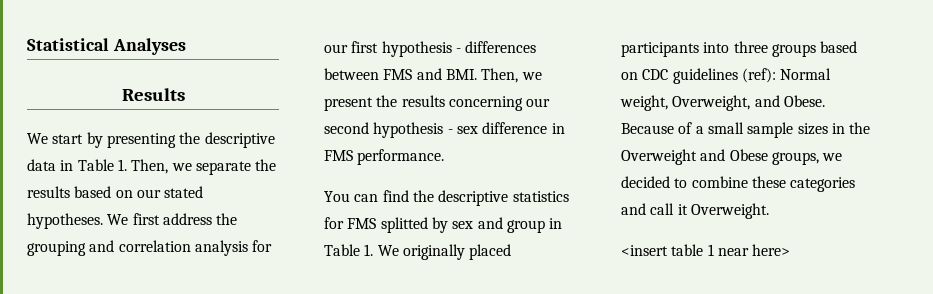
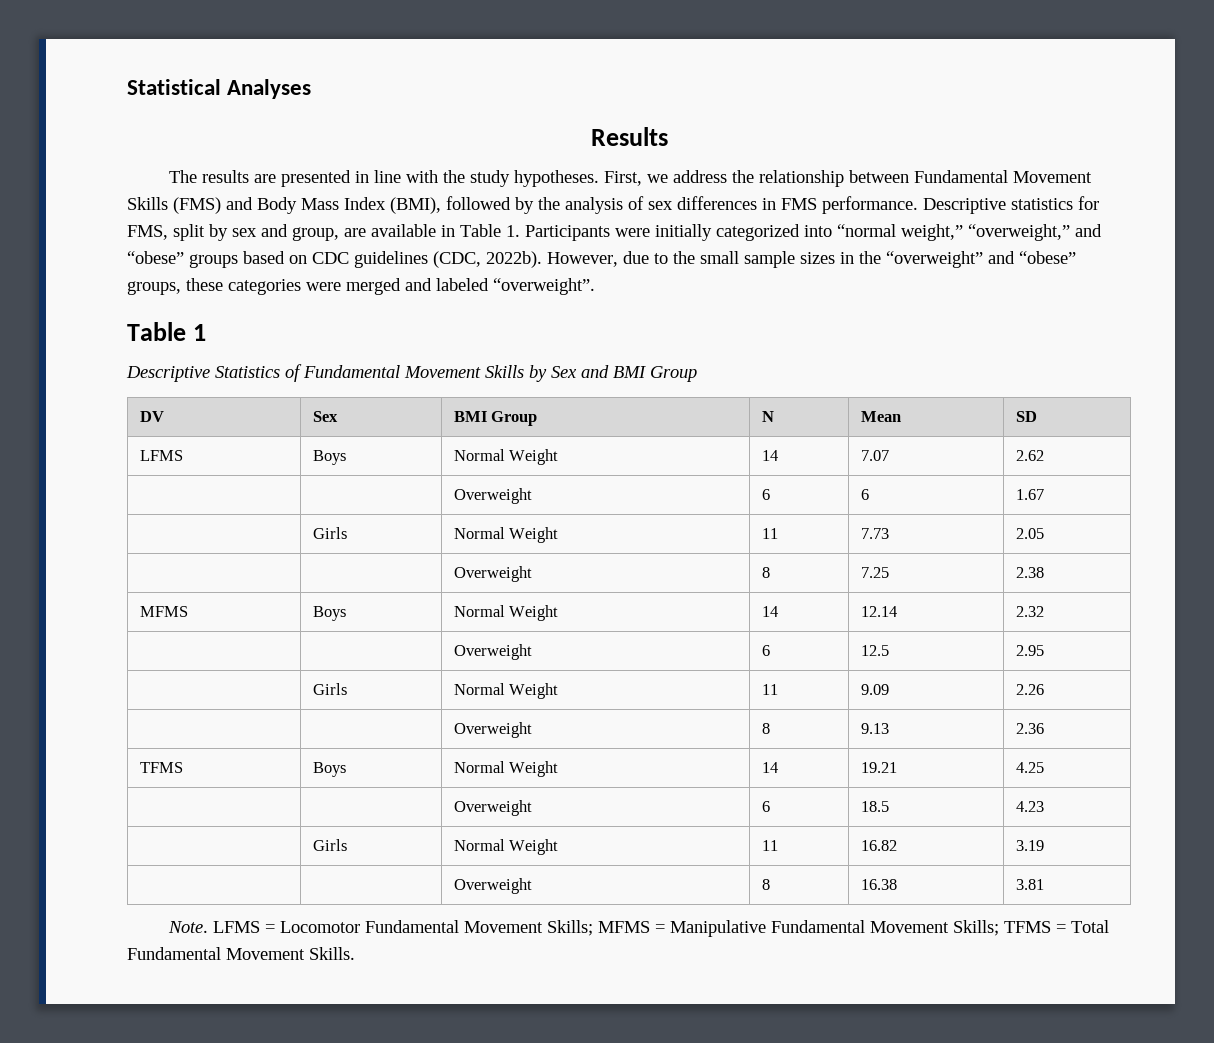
[27,132,275,148] [27,159,277,175] [27,186,204,198] [27,213,238,229] [27,240,273,256] [324,41,537,57] [324,68,542,83] [324,95,551,111] [324,122,565,138] [324,149,445,165] [324,190,569,206] [324,217,563,233] [324,244,512,260] [621,41,768,57] We start by presenting the descriptive data in Table 1. Then, we separate the results based on our stated hypotheses. We first address the grouping and correlation analysis for our first hypothesis - differences between FMS and BMI. Then, we present the results concerning our second hypothesis - sex difference in FMS performance. // You can find the descriptive statistics for FMS splitted by sex and group in Table 1. We originally placed participants into three -> [168,170,1092,187] [127,196,1099,214] [127,224,1102,241] [127,251,184,264] The results are presented in line with the study hypotheses. First, we address the relationship between Fundamental Movement Skills (FMS) and Body Mass Index (BMI), followed by the analysis of sex differences in FMS performance. Descriptive statistics for FMS, split by sex and group, are available in Table 1. Participants were initially categorized into “normal weight,” “overweight,” and “obese”
[741,68,832,83] [620,95,825,111] [621,122,704,134] (ref): Normal weight, Overweight, and Obese. Because of a -> [433,251,695,268] (CDC, 2022b). However, due to the
[621,149,843,165] [621,176,856,192] [621,203,769,219] [621,244,791,256] Overweight and Obese groups, we decided to combine these categories and call it Overweight. // <insert table 1 near here> -> [886,251,1076,268] [127,278,595,295] [127,322,207,341] [126,364,697,382] [139,411,164,422] [312,411,338,422] [453,411,538,426] [761,411,774,422] [860,411,901,422] [1015,411,1037,422] [139,450,183,461] [312,450,346,465] [453,449,559,465] [761,450,778,461] [860,450,889,461] [1015,450,1044,461] [453,488,532,504] [761,489,770,500] [860,489,869,500] [1015,489,1044,500] [312,527,347,539] [453,527,559,543] [761,528,778,539] [860,528,889,539] [1015,528,1044,539] [453,566,532,582] [761,567,770,578] [860,567,889,578] [1015,567,1044,578] [139,606,188,617] [312,606,346,621] [453,605,559,621] [761,606,778,617] [860,606,897,617] [1015,606,1044,617] [453,644,532,660] [761,645,770,656] [860,645,889,656] [1015,645,1044,656] [312,683,347,695] [453,683,559,699] [761,684,778,695] [860,684,889,695] [1015,684,1044,695] [453,722,532,738] [761,723,770,734] [860,723,889,734] [1015,723,1044,734] [139,762,183,773] [312,762,346,777] [453,761,559,777] [761,762,778,773] [860,762,897,773] [1015,762,1044,773] [453,800,532,816] [761,801,770,812] [860,801,889,812] [1015,801,1044,812] [312,839,347,851] [453,839,559,855] [761,840,778,851] [860,840,897,851] [1015,840,1044,851] [453,878,532,894] [761,879,770,890] [860,879,897,890] [1015,879,1044,890] [167,920,1109,937] [127,947,355,960] “overweight” and “obese” groups, these categories were merged and labeled “overweight”. // Table 1 // Descriptive Statistics of Fundamental Movement Skills by Sex and BMI Group // DV | Sex | BMI Group | N | Mean | SD // LFMS | Boys | Normal Weight | 14 | 7.07 | 2.62 // | | Overweight | 6 | 6 | 1.67 // | Girls | Normal Weight | 11 | 7.73 | 2.05 // | | Overweight | 8 | 7.25 | 2.38 // MFMS | Boys | Normal Weight | 14 | 12.14 | 2.32 // | | Overweight | 6 | 12.5 | 2.95 // | Girls | Normal Weight | 11 | 9.09 | 2.26 // | | Overweight | 8 | 9.13 | 2.36 // TFMS | Boys | Normal Weight | 14 | 19.21 | 4.25 // | | Overweight | 6 | 18.5 | 4.23 // | Girls | Normal Weight | 11 | 16.82 | 3.19 // | | Overweight | 8 | 16.38 | 3.81 // Note. LFMS = Locomotor Fundamental Movement Skills; MFMS = Manipulative Fundamental Movement Skills; TFMS = Total Fundamental Movement Skills.

